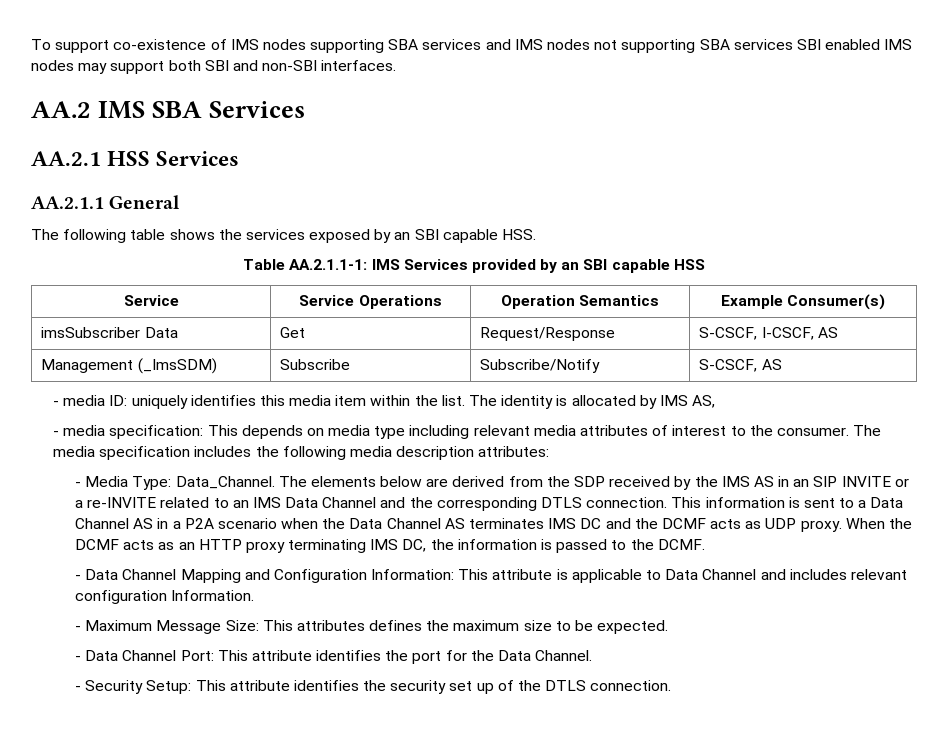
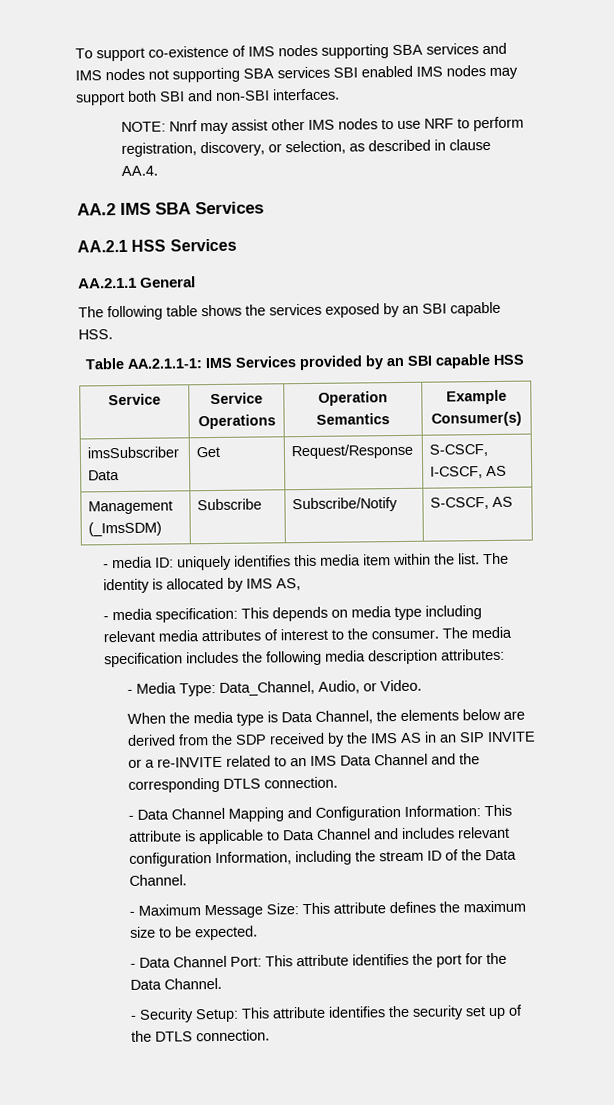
(397, 65) none -> [120,116,524,135] [120,138,491,157] [120,165,158,176] // NOTE: Nnrf may assist other IMS nodes to use NRF to perform registration, discovery, or selection, as described in clause AA.4.
[175,476,307,489] Data_Channel. The -> [218,679,422,696] [126,710,397,726] Data_Channel, Audio, or Video. // When the media type is Data Channel, the
[671,497,904,508] [74,518,913,532] [74,539,705,553] This information is sent to a Data Channel AS in a P2A scenario when the Data Channel AS terminates IMS DC and the DCMF acts as UDP proxy. When the DCMF acts as an HTTP proxy terminating IMS DC, the information is passed to the DCMF. -> (338, 782) none
[171,590,255,601] Information. -> [214,849,517,866] [128,874,187,886] Information, including the stream ID of the Data Channel.
[296,620,365,631] attributes -> [332,902,386,914] attribute

